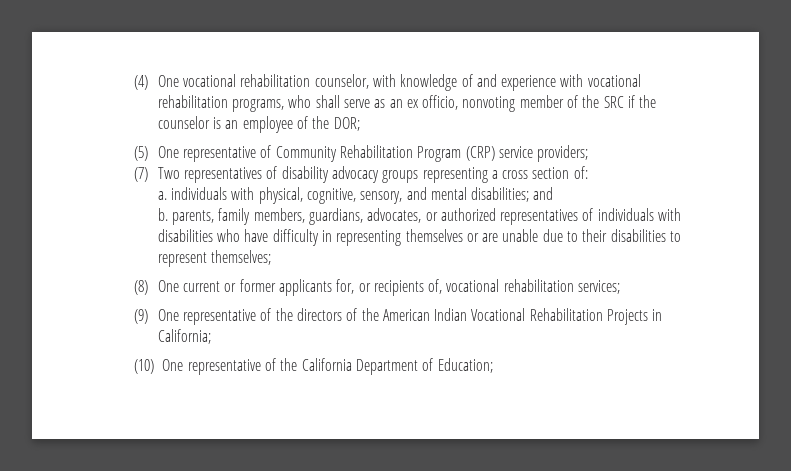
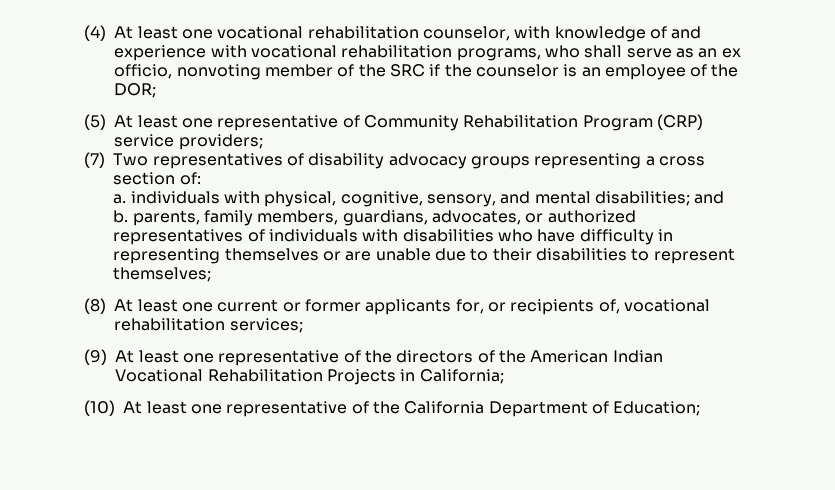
[157,75,179,87] One -> [114,26,213,39] At least one
[157,146,179,158] One -> [114,115,213,128] At least one
[157,280,179,292] One -> [114,299,213,312] At least one
[157,309,179,321] One -> [115,350,214,363] At least one
[162,359,184,371] One -> [123,401,222,414] At least one

